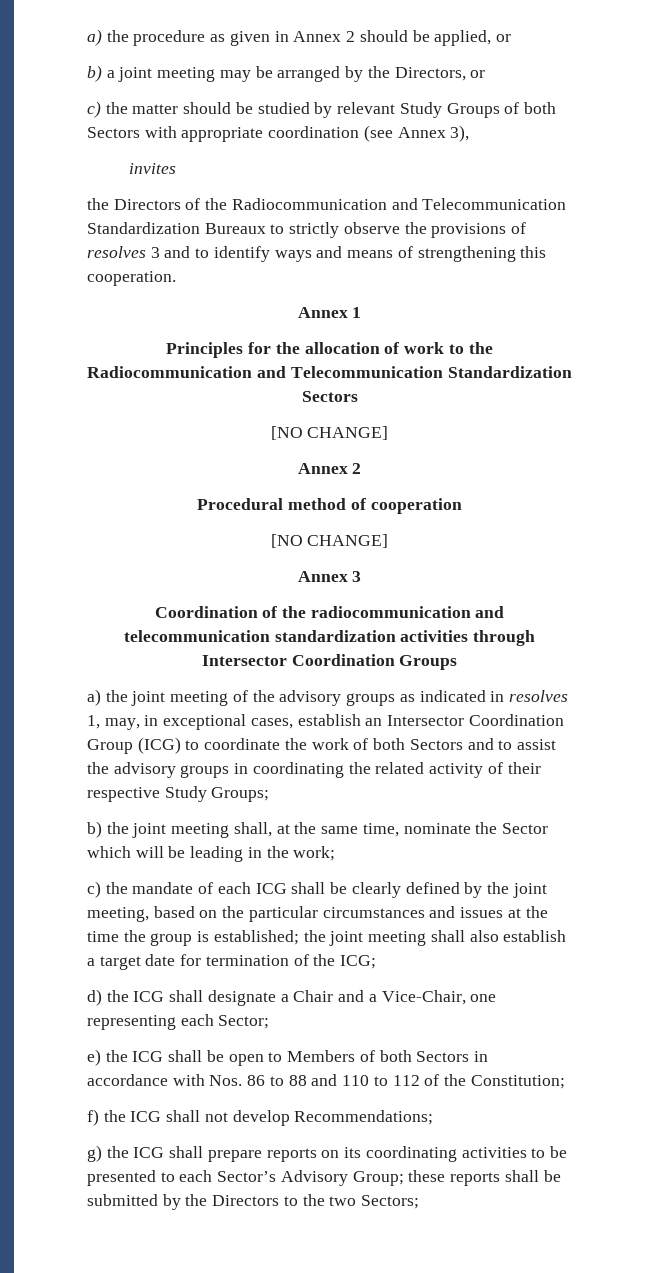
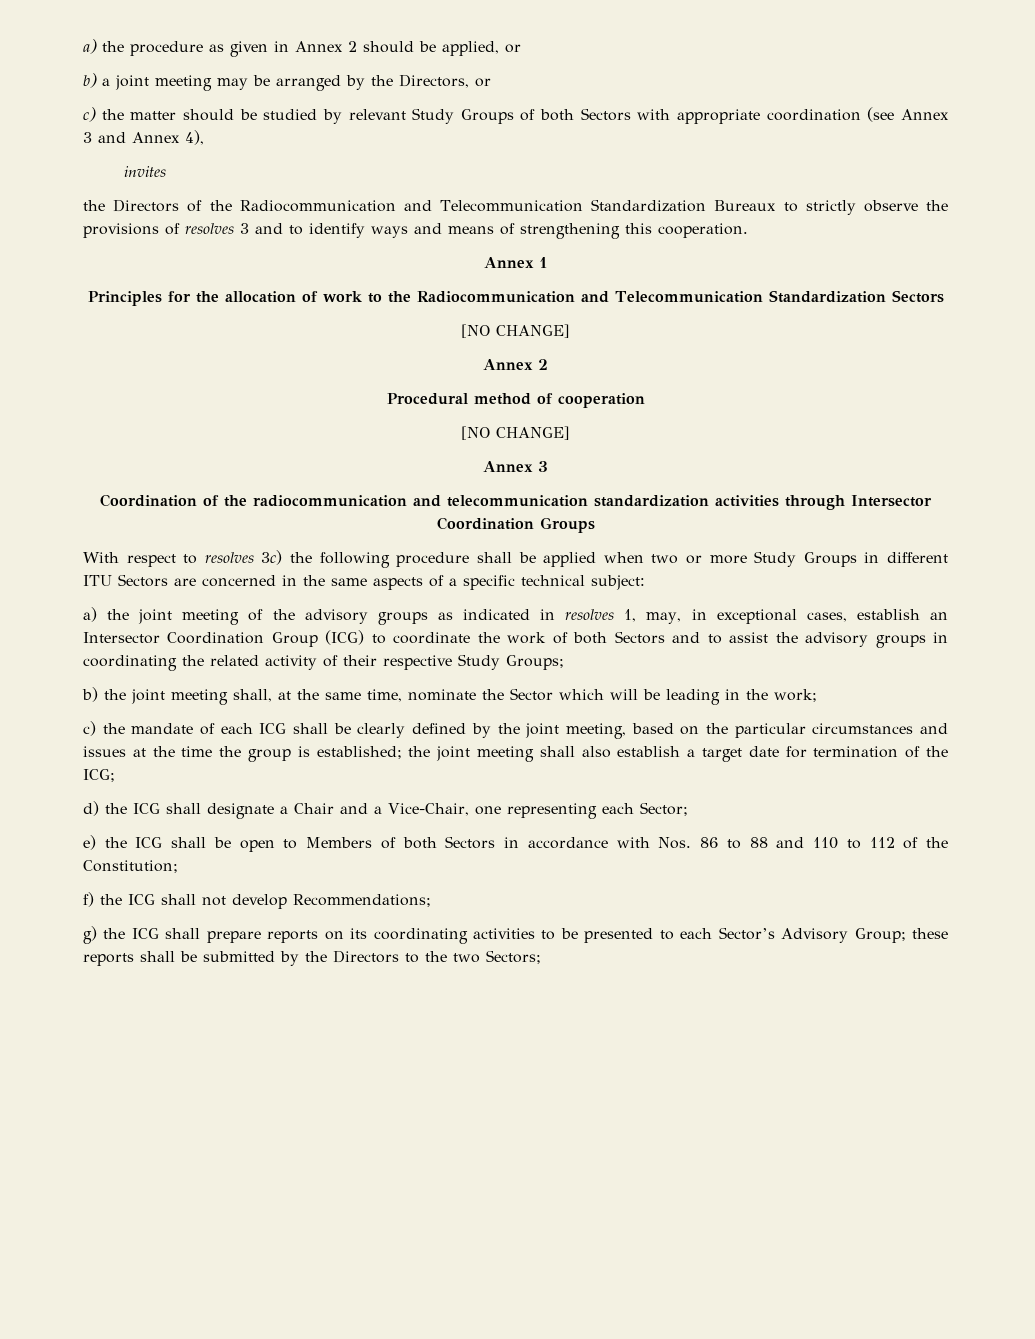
[450,125,470,142] 3), -> [83,130,204,145] 3 and Annex 4),
(458, 662) none -> [83,550,948,568] [83,574,645,590] // With respect to resolves 3c) the following procedure shall be applied when two or more Study Groups in different ITU Sectors are concerned in the same aspects of a specific technical subject:

